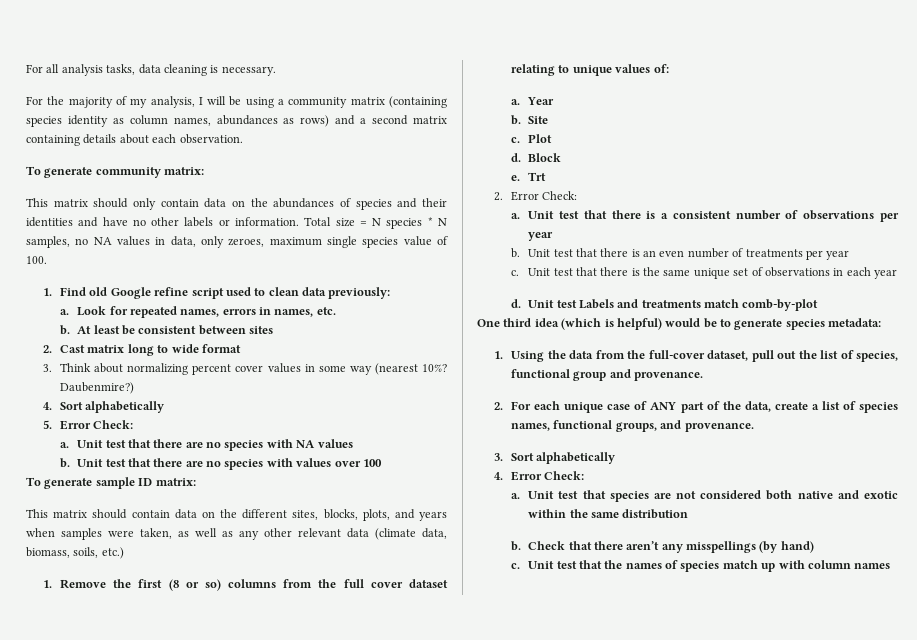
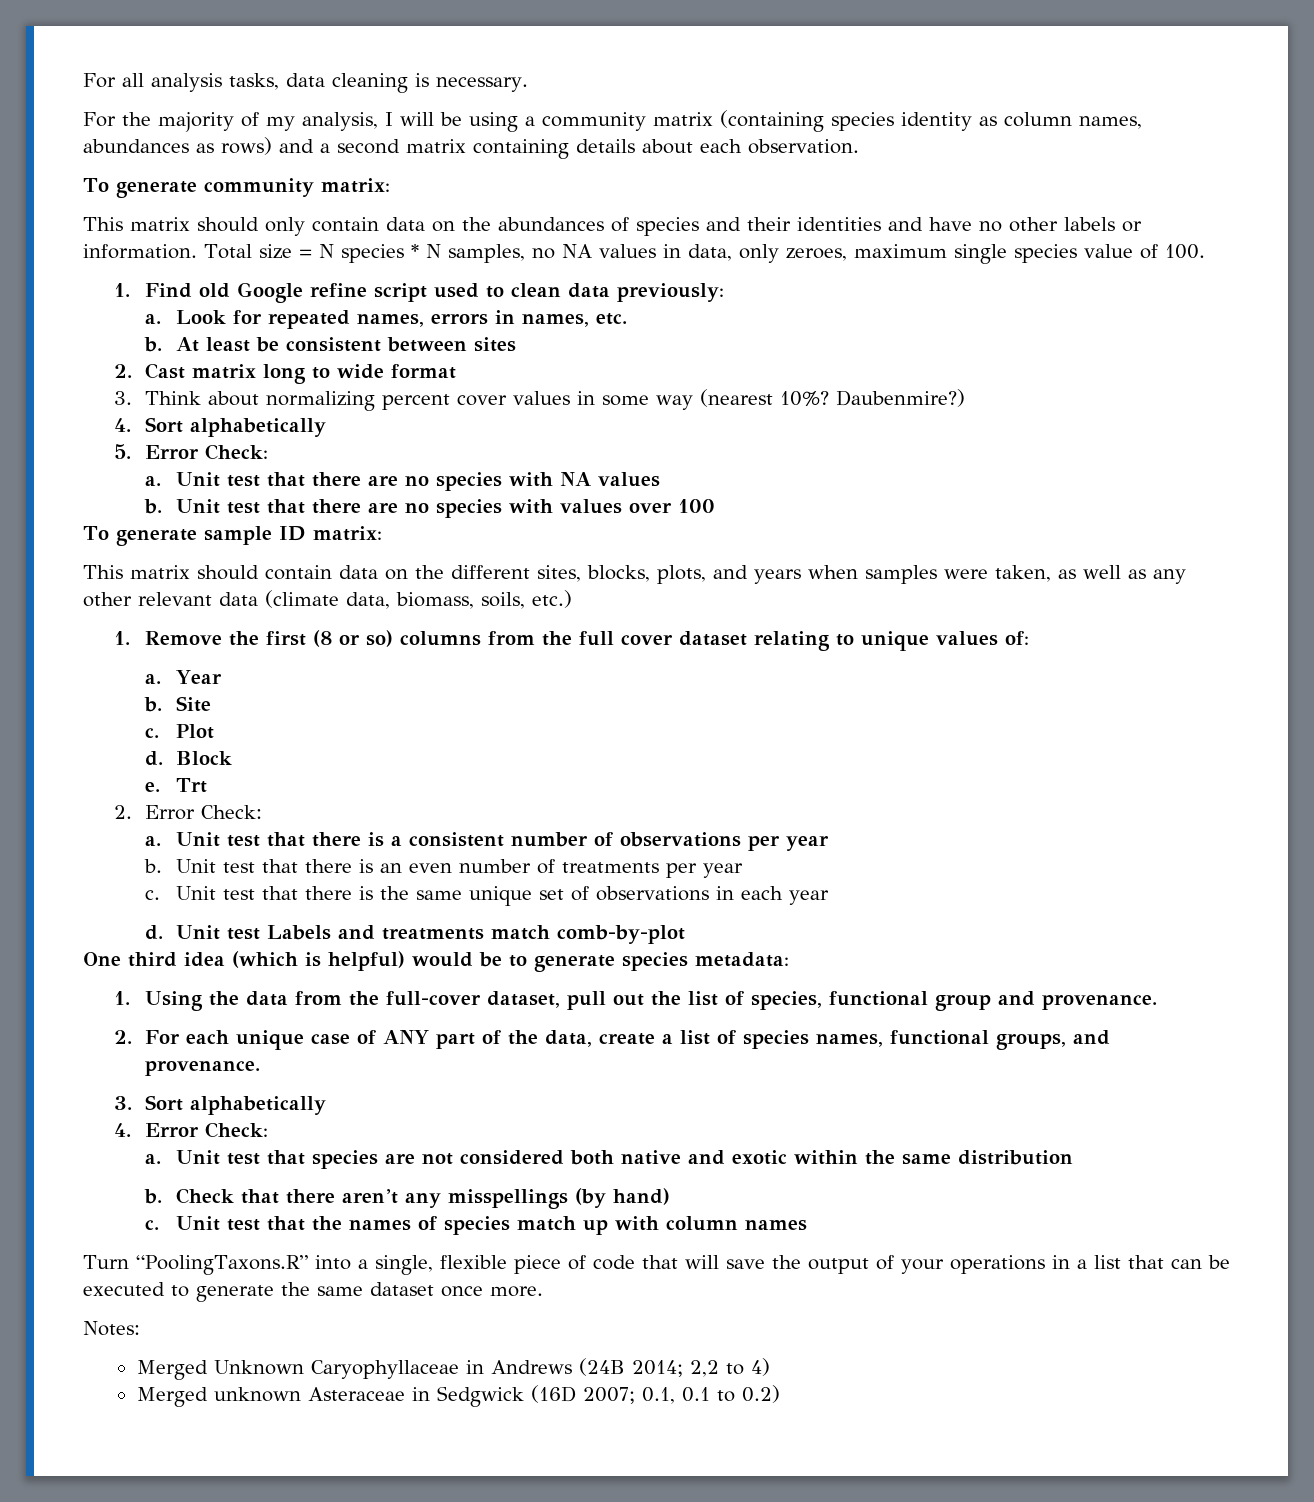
(891, 566) none -> [83,1255,1230,1275] [83,1282,543,1302] [83,1321,140,1336] [136,1358,770,1380] [136,1385,780,1407] // Turn “PoolingTaxons.R” into a single, flexible piece of code that will save the output of your operations in a list that can be executed to generate the same dataset once more. // Notes: // Merged Unknown Caryophyllaceae in Andrews (24B 2014; 2,2 to 4) // Merged unknown Asteraceae in Sedgwick (16D 2007; 0.1, 0.1 to 0.2)

